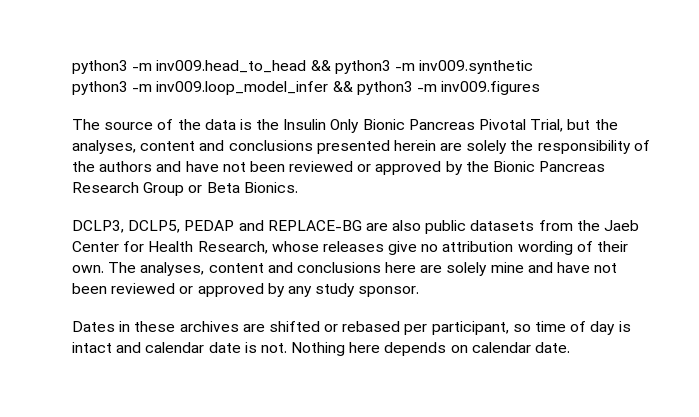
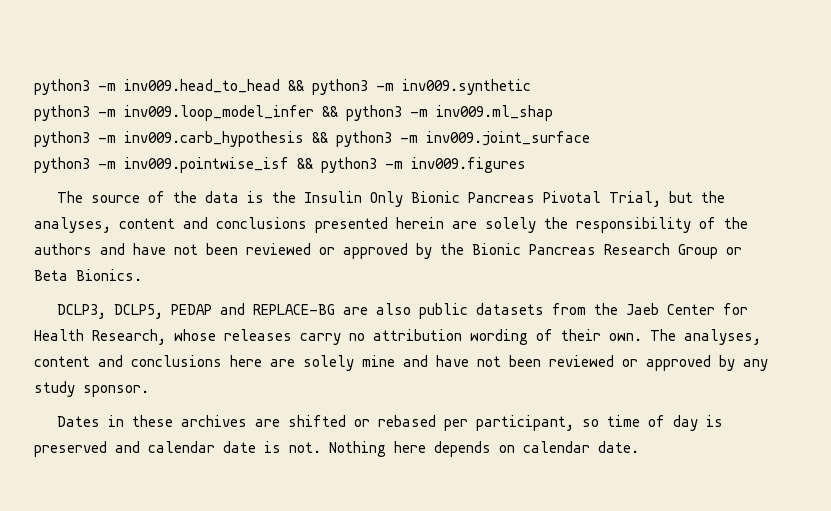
(437, 88) none -> [436,105,553,121] [34,131,590,147] [34,157,403,173] inv009.ml_shap // python3 -m inv009.carb_hypothesis && python3 -m inv009.joint_surface // python3 -m inv009.pointwise_isf && python3 -m
[388,241,418,255] give -> [300,333,341,345] carry
[72,342,112,353] intact -> [34,441,107,457] preserved

